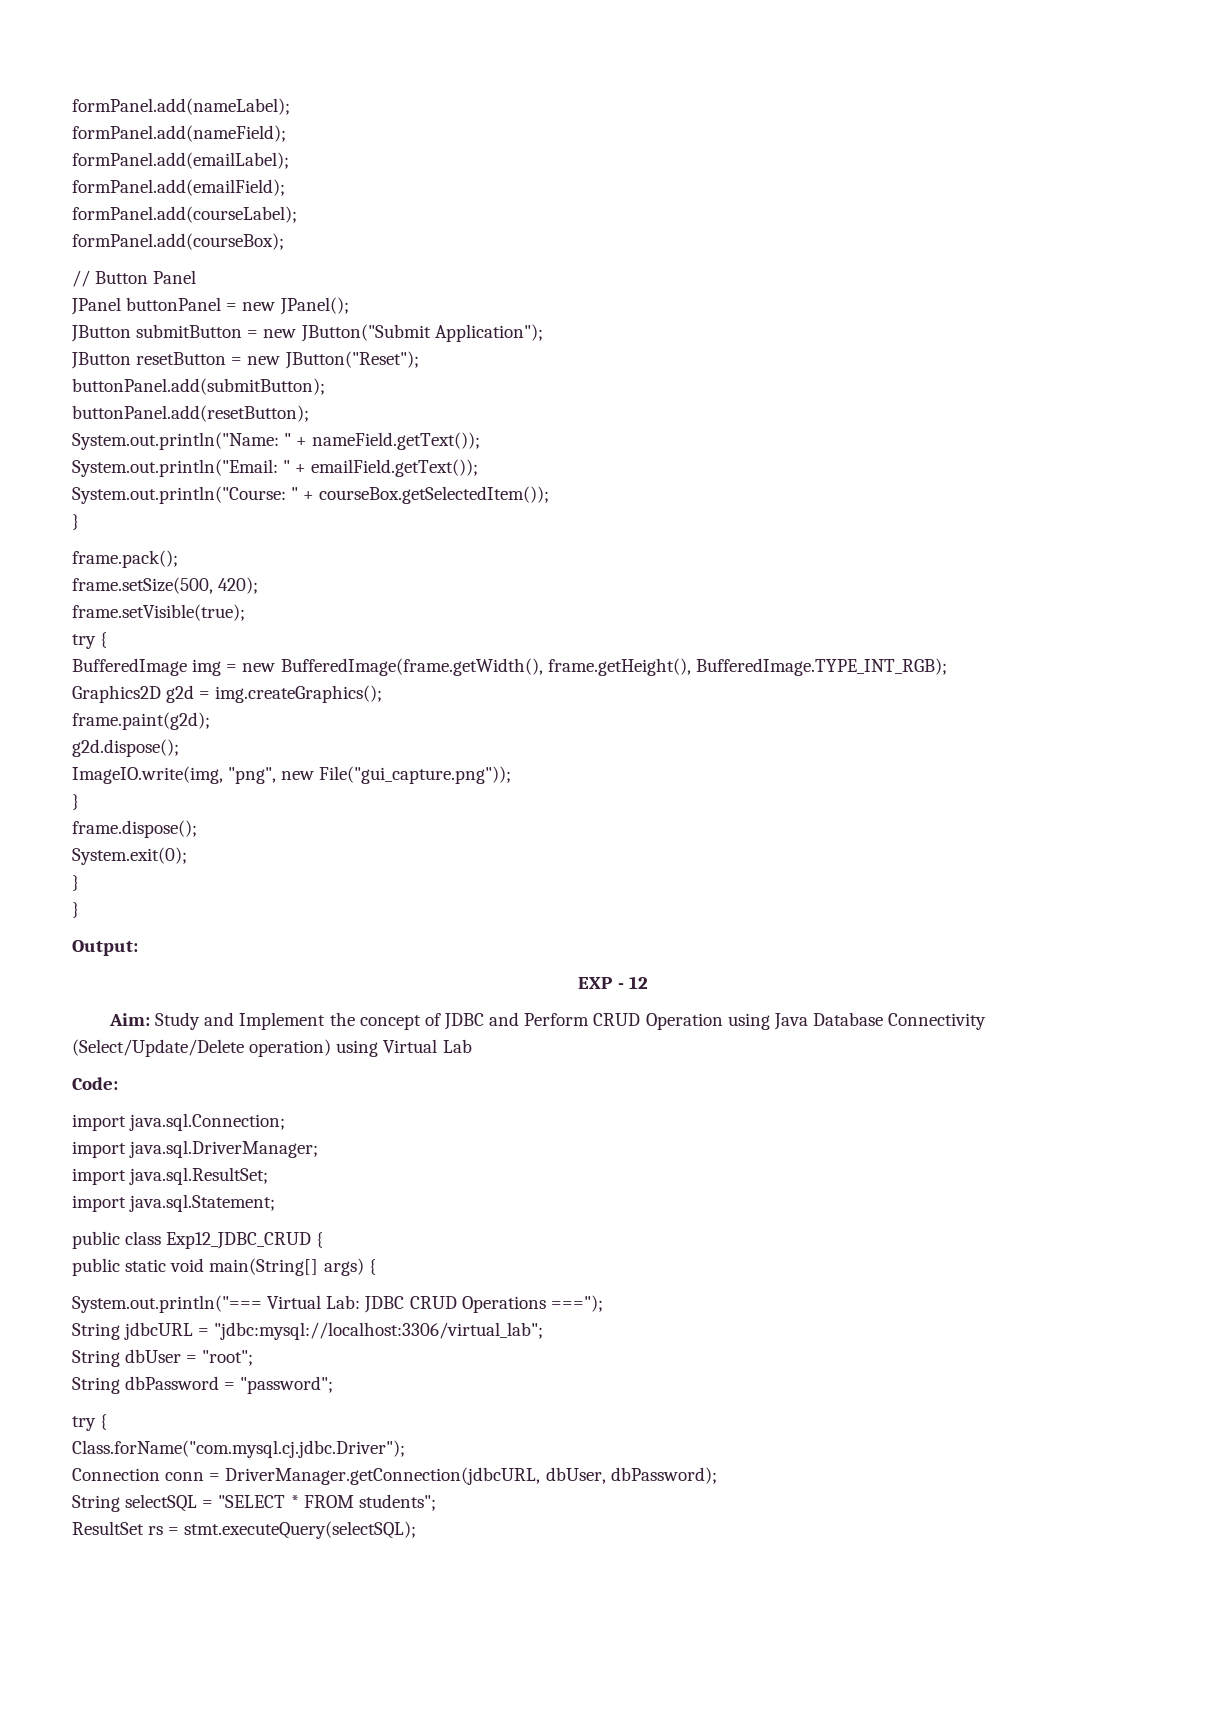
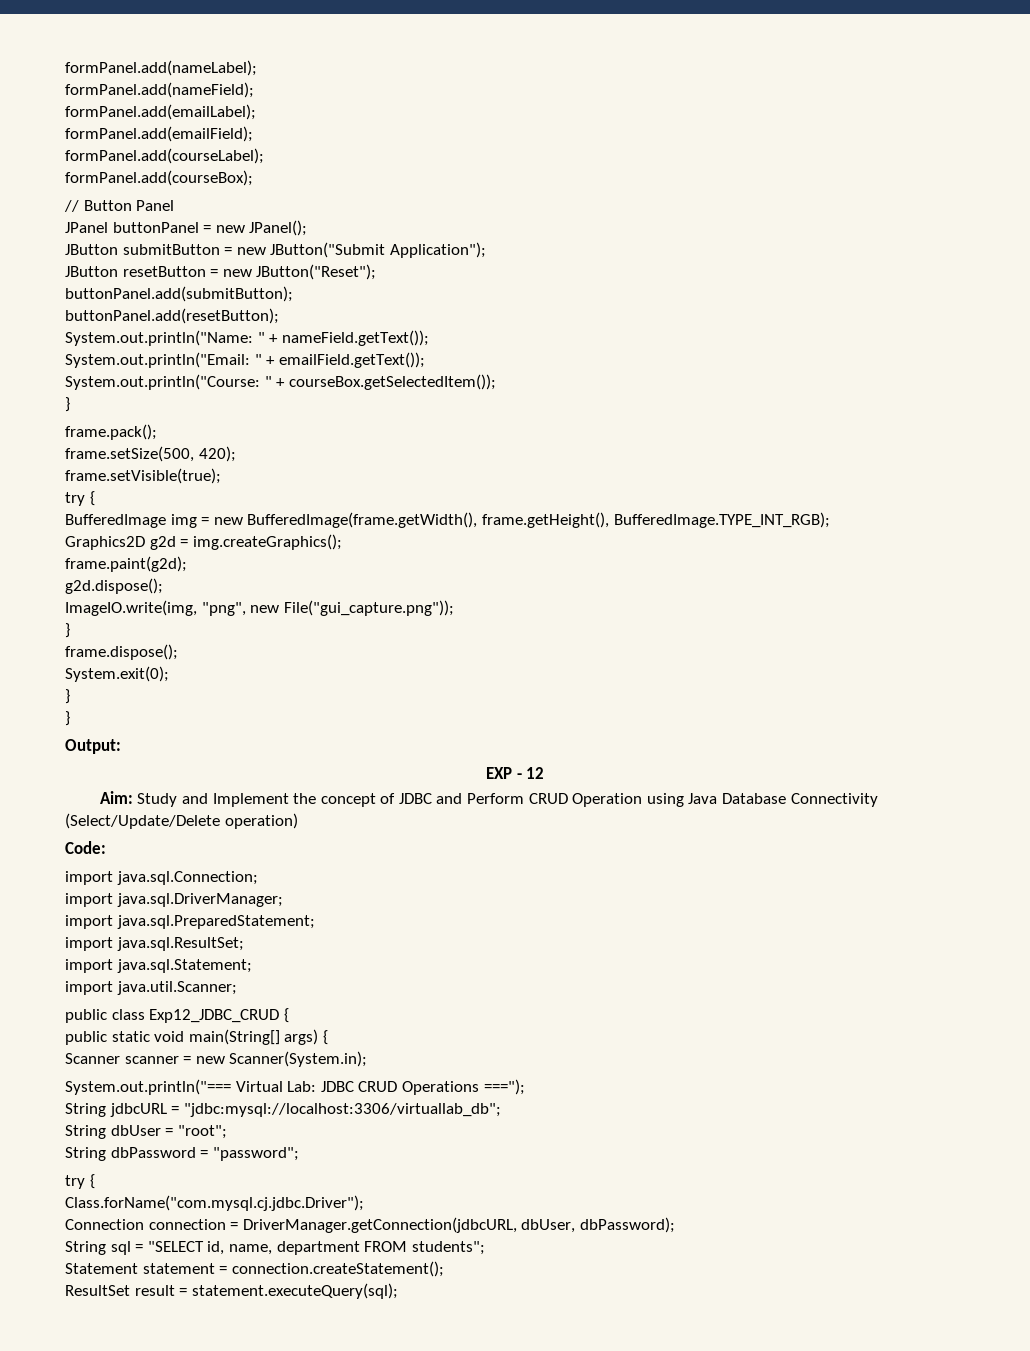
[336,1039,472,1057] using Virtual Lab -> (298, 821) none
(319, 1149) none -> [65,915,315,929] // import java.sql.PreparedStatement;
(276, 1203) none -> [65,981,237,995] // import java.util.Scanner;
(376, 1267) none -> [65,1051,368,1067] // Scanner scanner = new Scanner(System.in);
[214,1322,544,1340] "jdbc:mysql://localhost:3306/virtual_lab"; -> [183,1103,501,1117] "jdbc:mysql://localhost:3306/virtuallab_db";
[165,1472,205,1481] conn -> [148,1219,226,1230] connection
[125,1494,198,1512] selectSQL -> [110,1241,131,1255] sql
[290,1495,299,1508] * -> [207,1241,360,1255] id, name, department
[72,1521,417,1539] ResultSet rs = stmt.executeQuery(selectSQL); -> [65,1261,444,1277] [65,1283,398,1299] Statement statement = connection.createStatement(); // ResultSet result = statement.executeQuery(sql);

